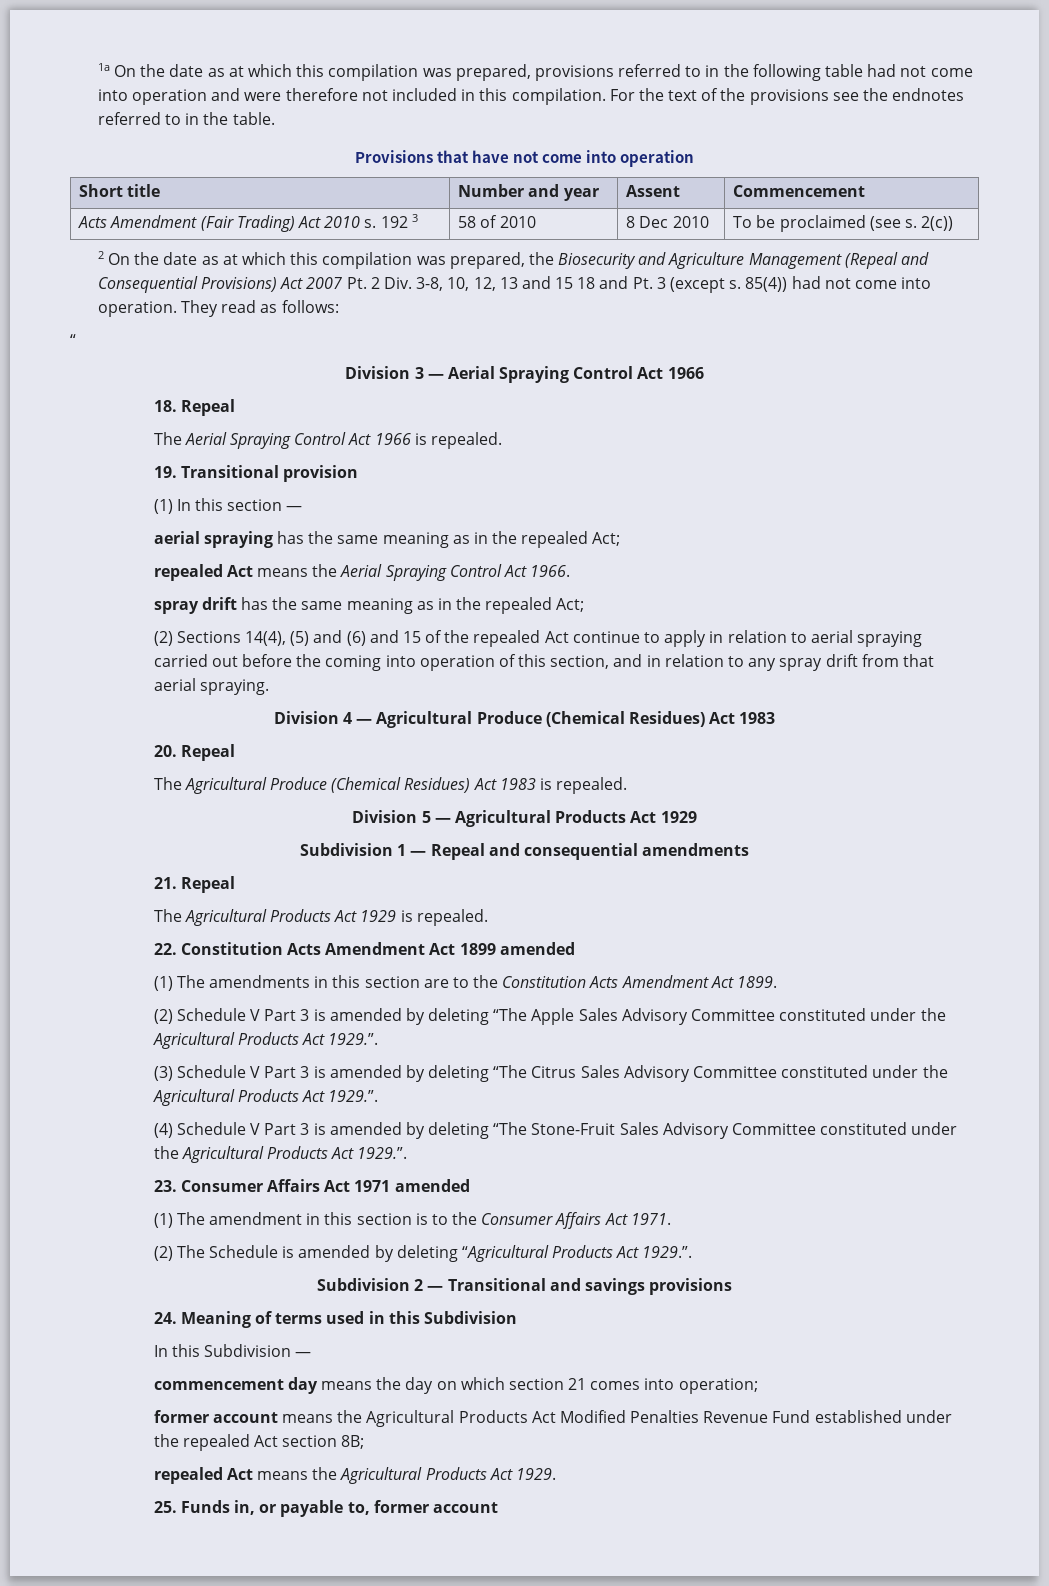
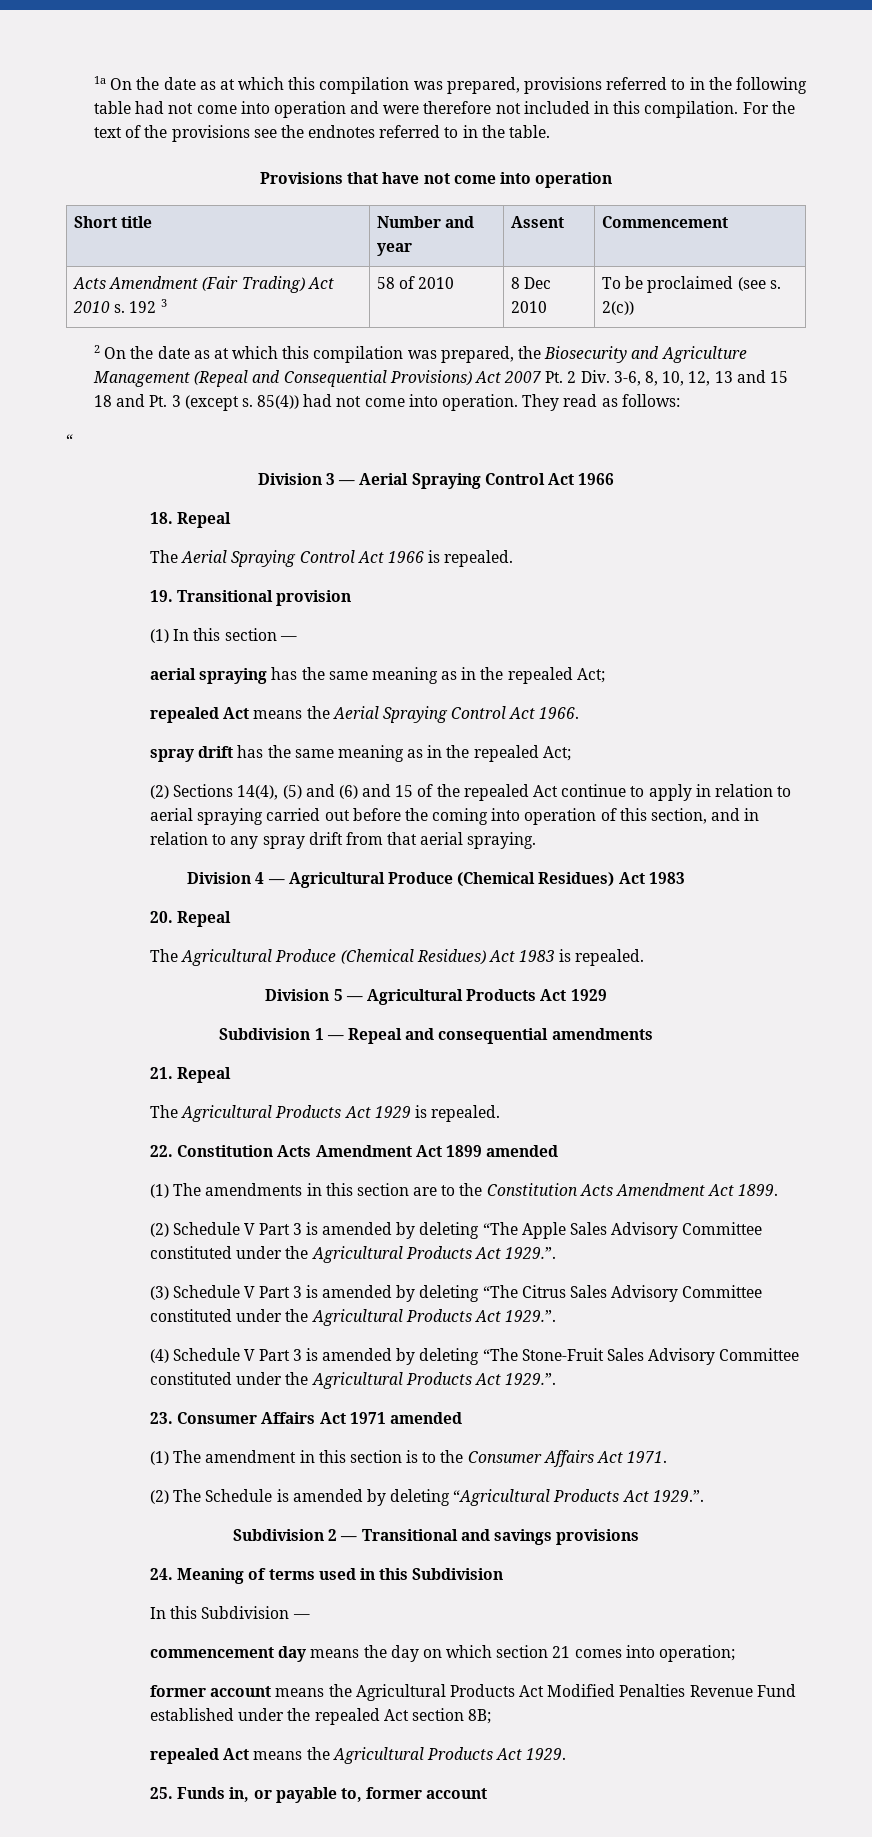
[416,277,444,291] 3-8, -> [613,371,659,386] 3-6, 8,

